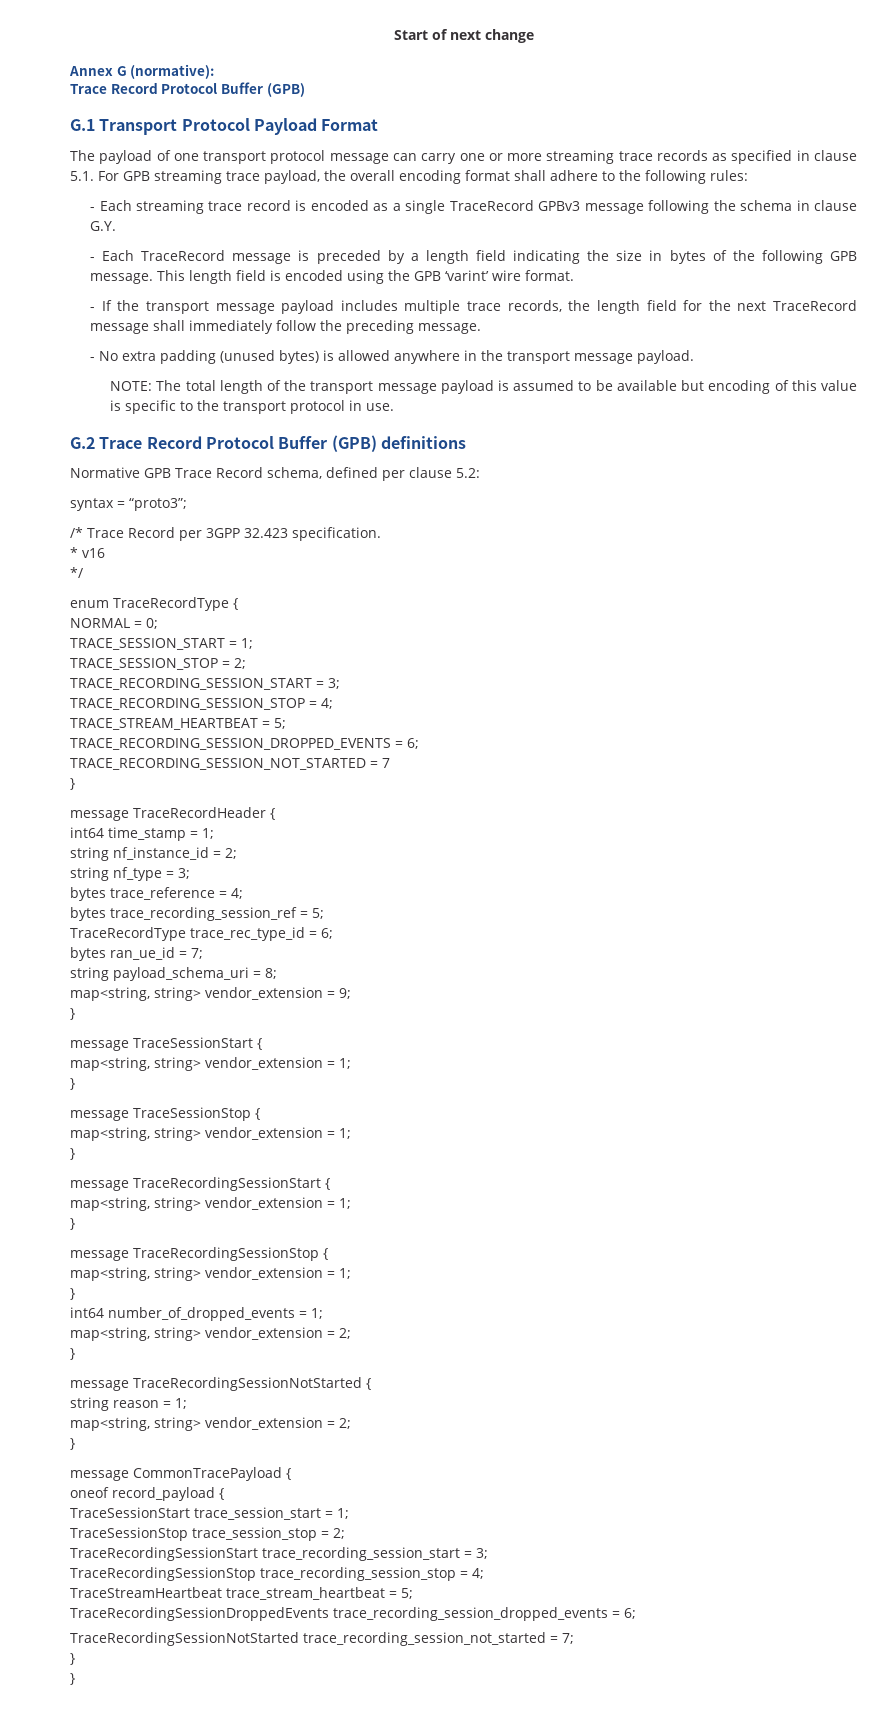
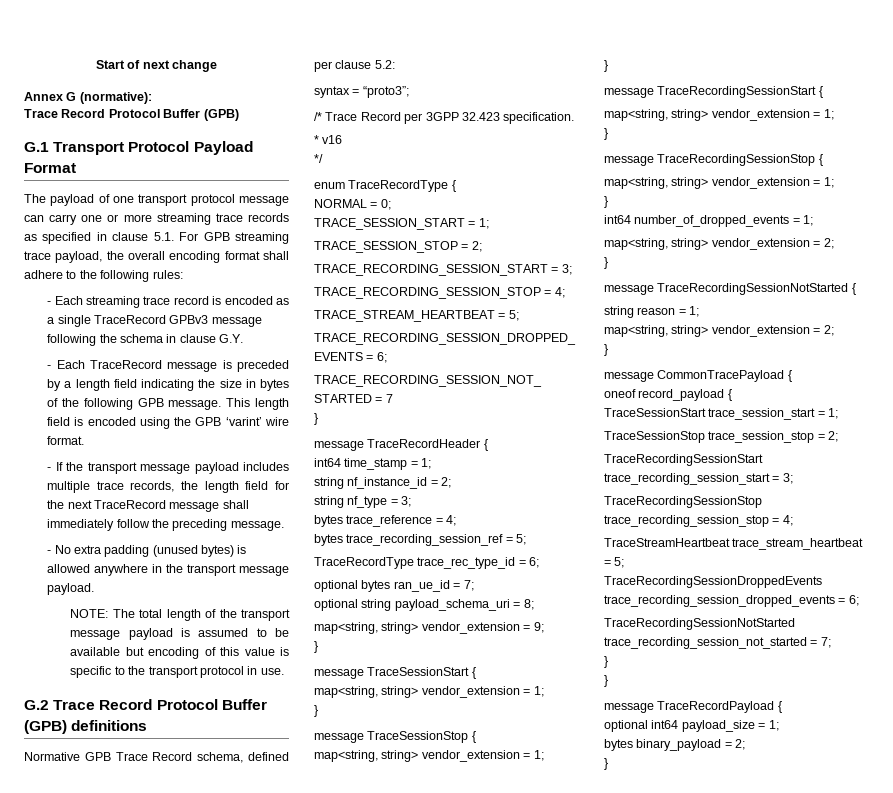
(333, 933) none -> [314,580,358,592] optional
(203, 953) none -> [314,599,358,611] optional
(75, 1679) none -> [604,701,782,713] [604,720,779,732] [604,739,746,751] [604,758,608,770] // message TraceRecordPayload { // optional int64 payload_size = 1; // bytes binary_payload = 2; // }

